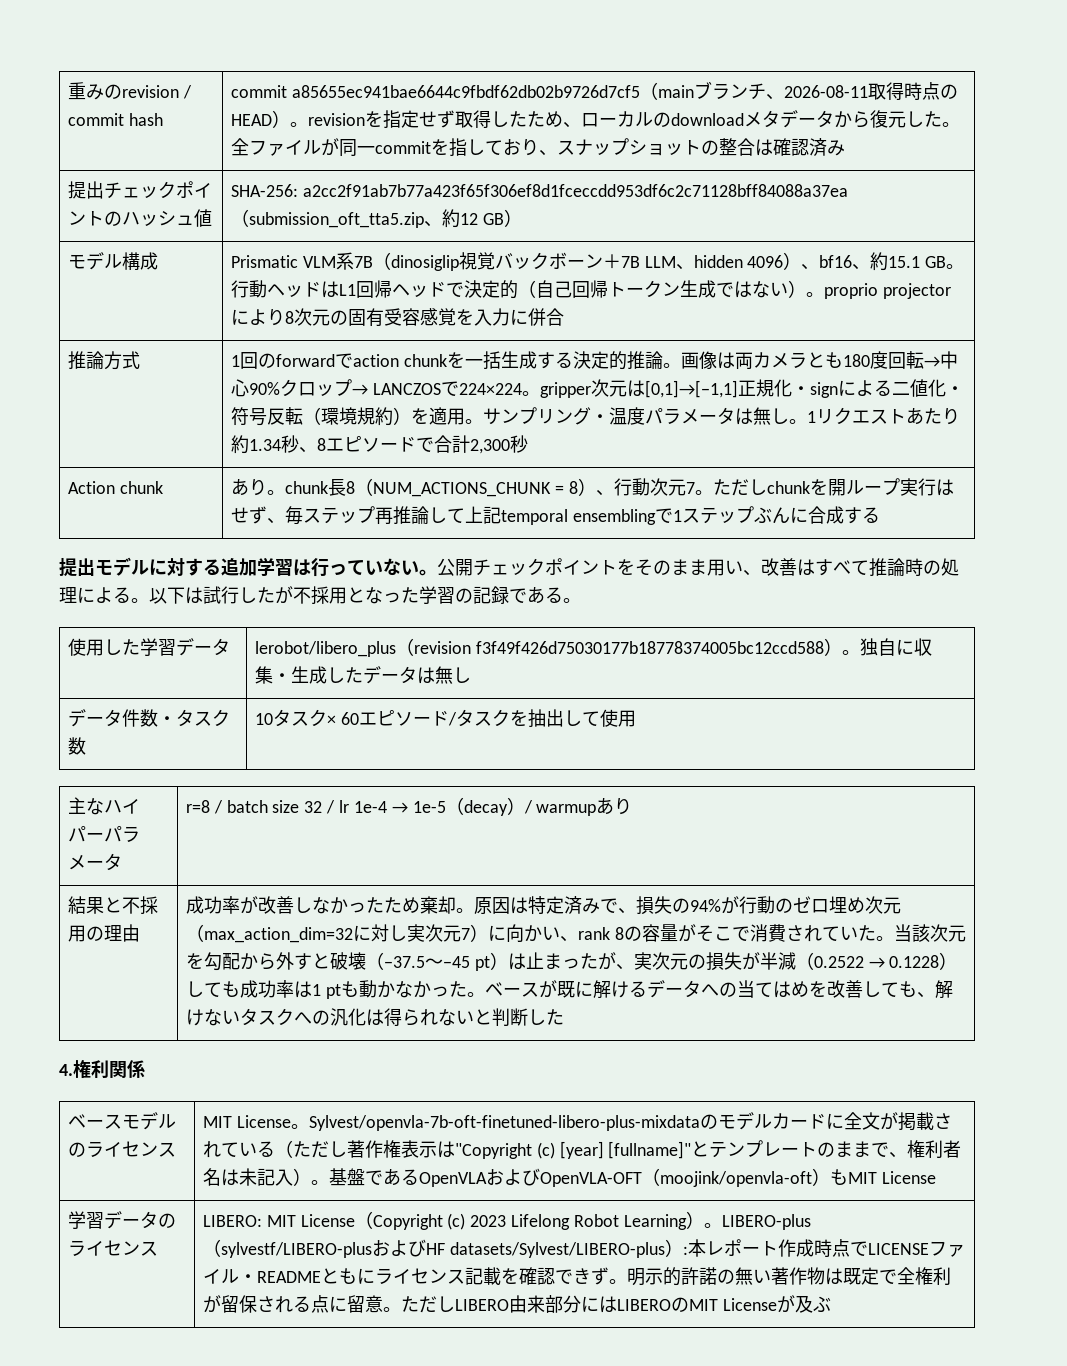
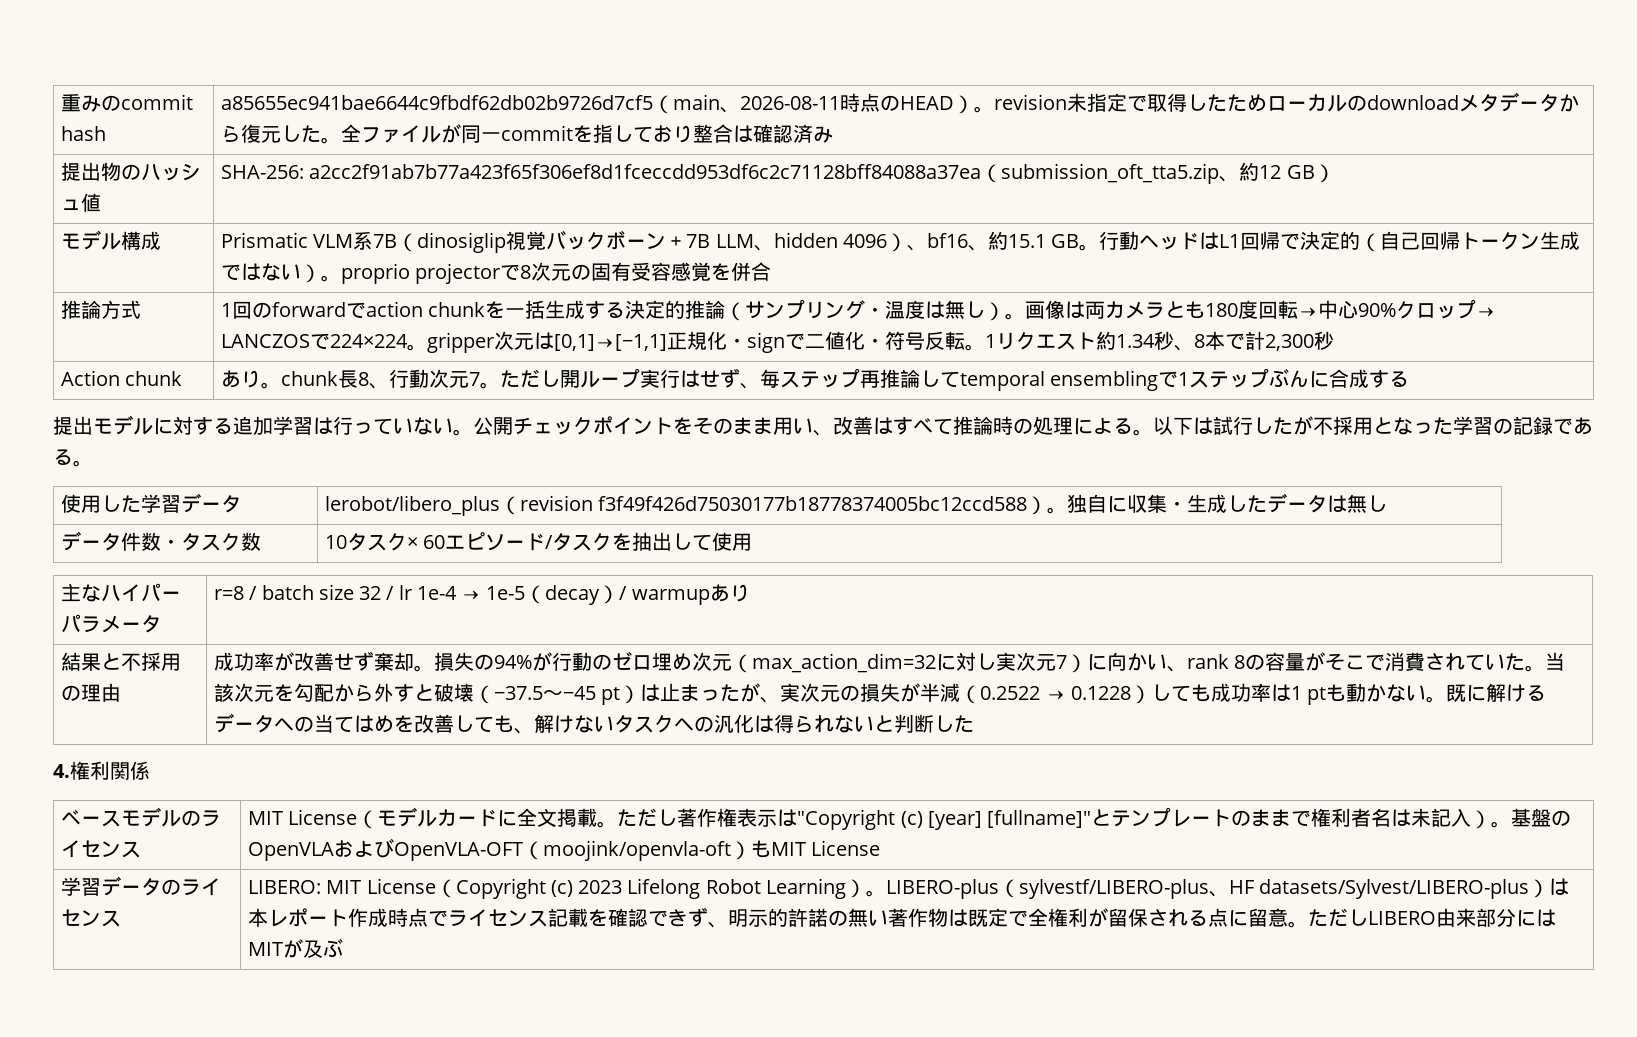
[121,85,192,99] revision / -> (122, 103) none
[230,85,287,98] commit -> (107, 133) none
[693,81,904,100] ブランチ、2026-08-11取得 -> [720,96,841,113] 、2026-08-11
[364,110,455,129] を指定せず -> [1067,93,1148,112] 未指定で
[562,122,581,128] 、 -> (1268, 103) none
[538,138,719,156] 、スナップショットの -> (694, 134) none
[103,181,212,199] [67,211,104,226] チェックポイント -> [101,162,122,181] 物
[391,282,446,297] ヘッド -> (1281, 240) none
[230,309,285,326] により -> [500,264,521,281] で
[473,308,528,326] 入力に -> (732, 272) none
(663, 360) none -> [725,299,1006,321] （サンプリング・温度は無し）
[837,380,892,396] による -> [785,333,806,350] で
[302,407,789,426] （環境規約）を適用。サンプリング・温度パラメータは無し -> (966, 340) none
[905,407,960,425] あたり -> (1097, 341) none
[325,435,452,453] エピソードで合 -> [1205,331,1246,350] 本で
[354,478,596,497] （NUM_ACTIONS_CHUNK = 8） -> (370, 379) none
[766,479,828,495] chunkを -> (561, 378) none
[464,506,501,524] 上記 -> (961, 379) none
[293,896,636,914] しなかったため棄却。原因は特定済みで、 -> [334,651,435,672] せず棄却。
[412,980,557,998] かった。ベースが -> [1406,685,1447,703] い。
[290,1114,718,1131] 。Sylvest/openvla-7b-oft-finetuned-libero-plus-mixdataの -> [357,810,378,829] （
[879,1112,952,1131] [202,1140,293,1158] が掲載されている（ -> [557,808,618,828] 掲載。
[889,1152,908,1158] 、 -> (1312, 818) none
[364,1168,419,1186] である -> [1551,810,1572,826] の
[371,1239,426,1257] および -> [1208,891,1229,897] 、
[682,1246,688,1255] : -> [1549,878,1570,896] は
[867,1241,965,1257] [202,1268,375,1284] LICENSEファイル・READMEともに -> (449, 918) none
[608,1279,627,1284] 。 -> [708,922,729,928] 、
[616,1297,777,1312] LIBEROのMIT License -> [248,942,284,956] MIT

